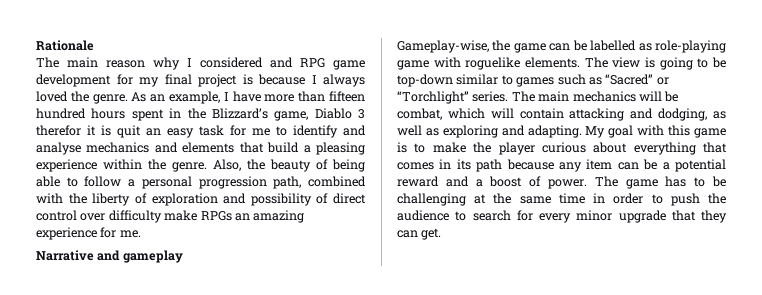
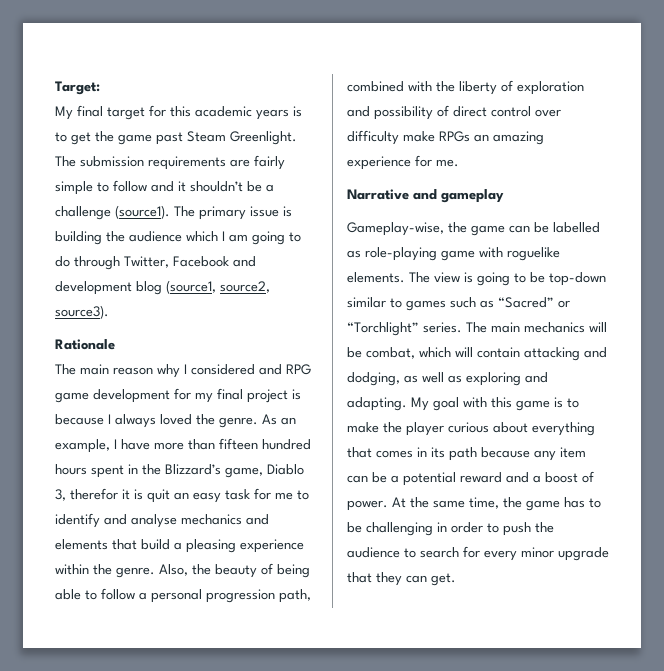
(36, 45) none -> [55,81,100,95] [55,105,302,120] [55,131,297,145] [55,155,285,170] [55,180,274,195] [55,205,292,220] [55,231,301,245] [55,256,256,270] [55,280,270,295] [55,305,109,319] Target: // My final target for this academic years is to get the game past Steam Greenlight. The submission requirements are fairly simple to follow and it shouldn’t be a challenge (source1). The primary issue is building the audience which I am going to do through Twitter, Facebook and development blog (source1, source2, source3). //
[358,109,365,119] 3 -> [55,489,66,501] 3,
[594,176,618,187] The -> [392,497,522,509] At the same time, the
[474,193,585,204] at the same time -> (433, 529) none

